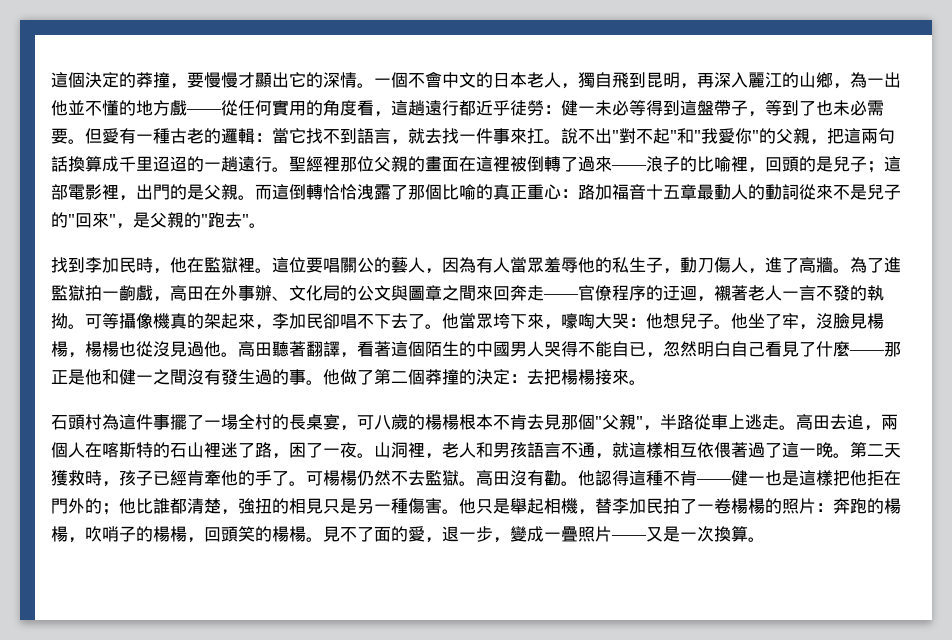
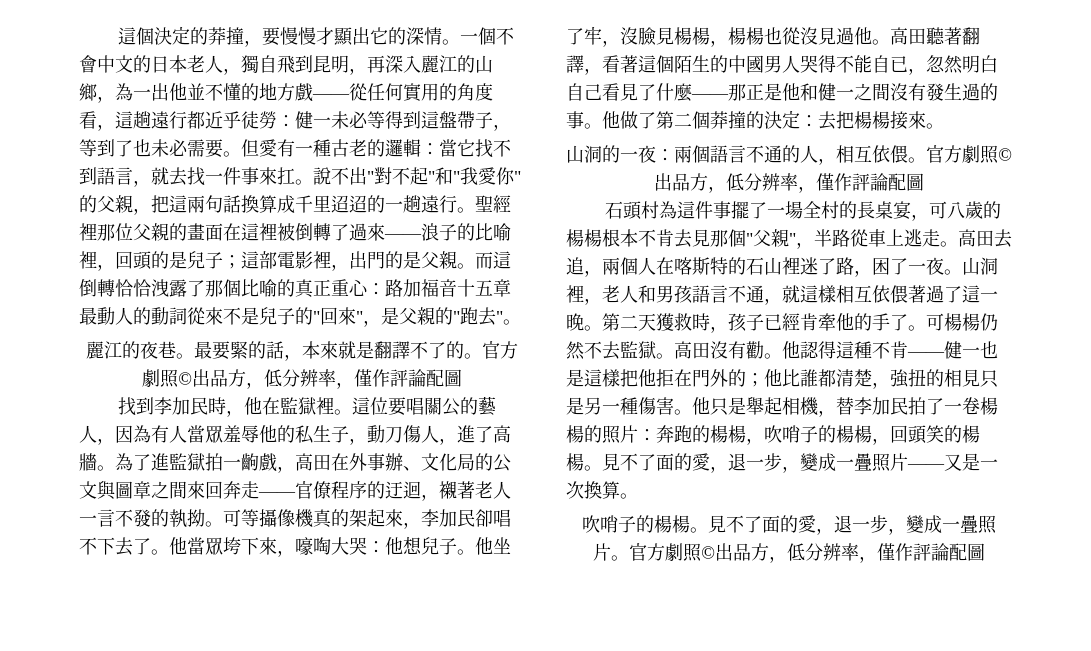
(266, 225) none -> [86,341,518,361] [142,369,462,389] // 麗江的夜巷。最要緊的話，本來就是翻譯不了的。官方劇照©出品方，低分辨率，僅作評論配圖
(646, 382) none -> [566,145,1012,165] [654,173,924,193] // 山洞的一夜：兩個語言不通的人，相互依偎。官方劇照©出品方，低分辨率，僅作評論配圖
(765, 539) none -> [582,515,997,535] [593,543,985,563] // 吹哨子的楊楊。見不了面的愛，退一步，變成一疊照片。官方劇照©出品方，低分辨率，僅作評論配圖

